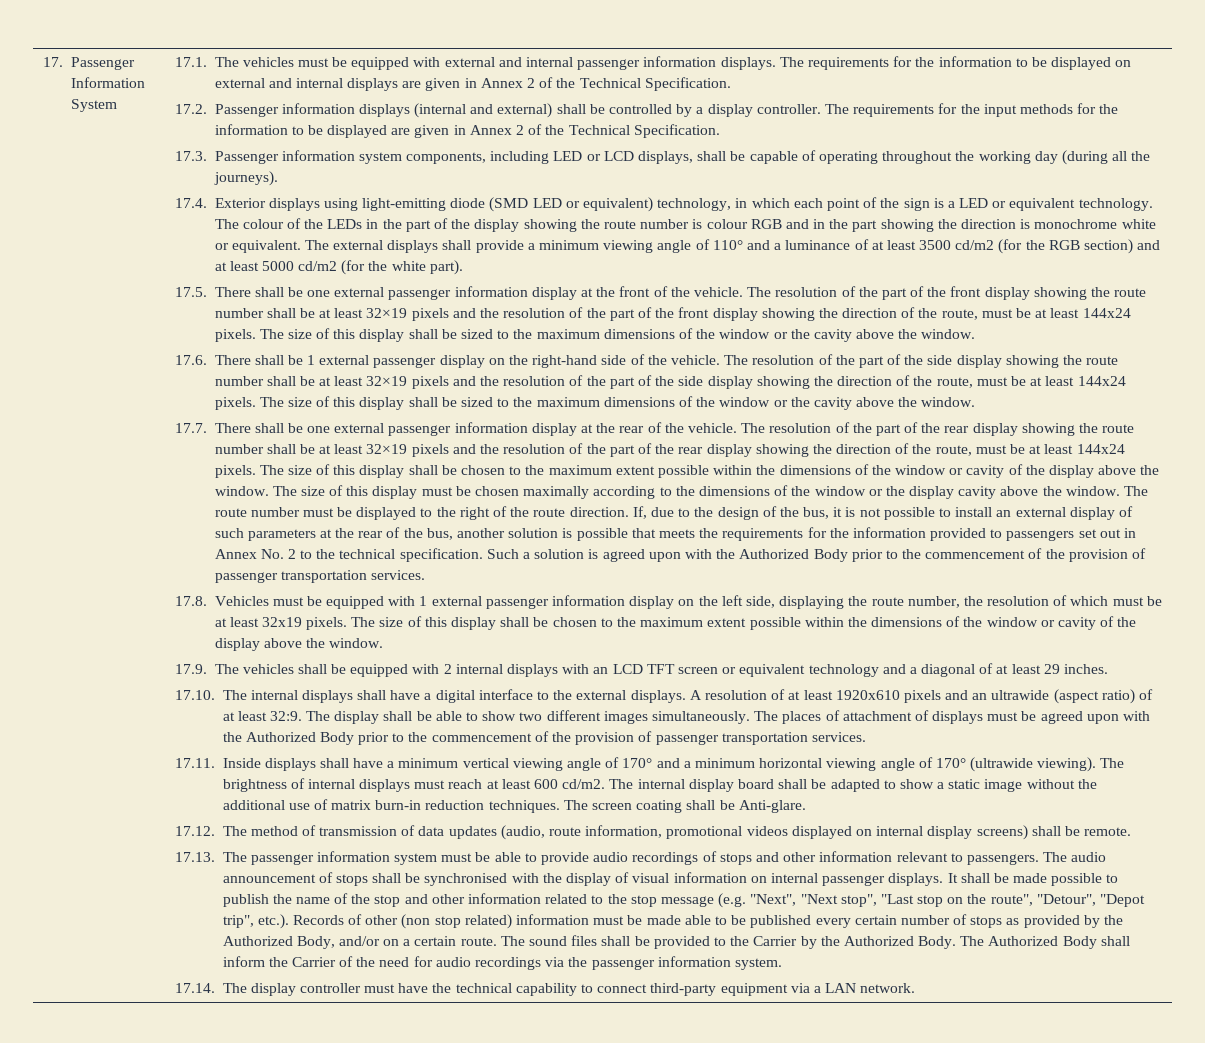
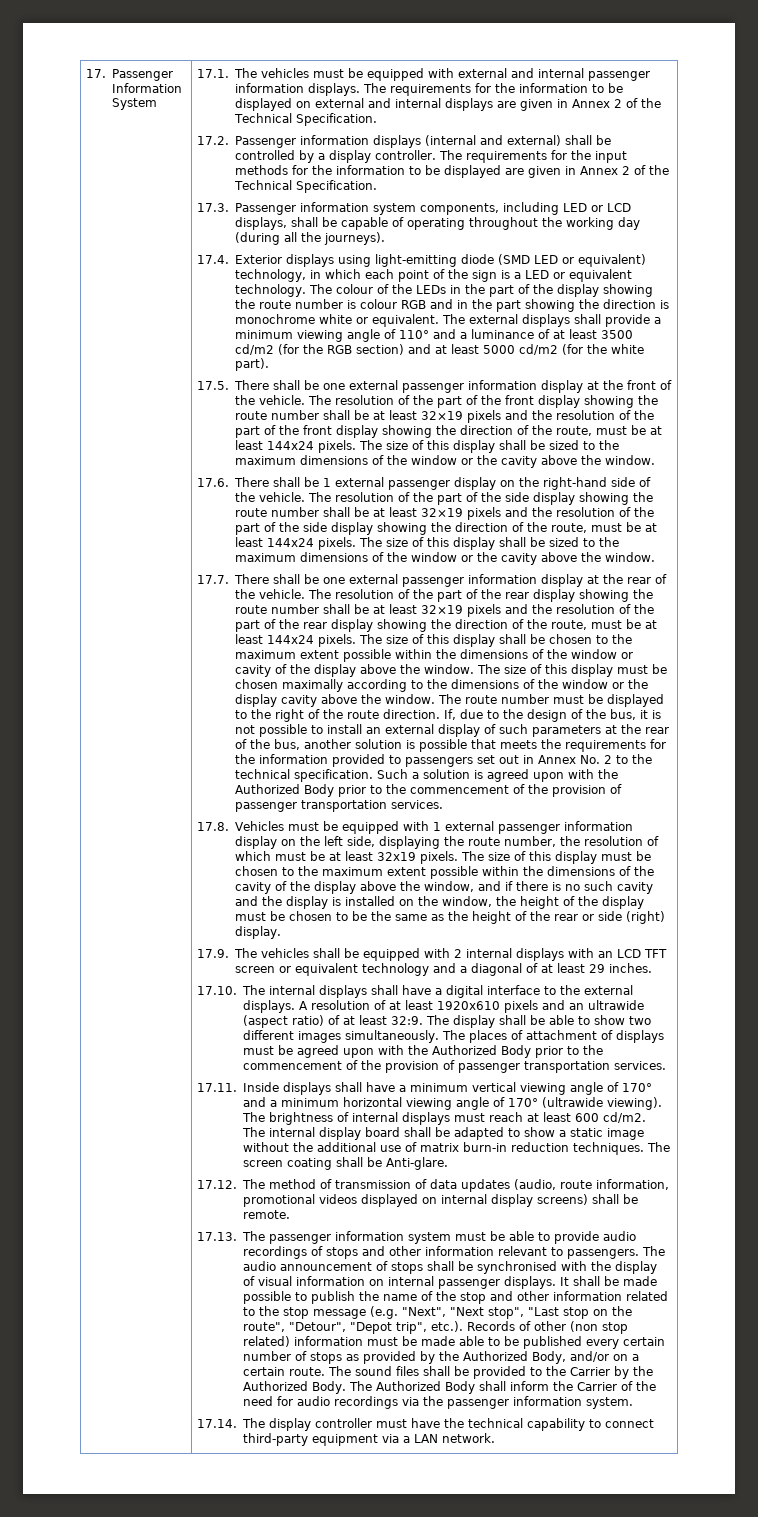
[500,617,530,627] shall -> [601,852,633,861] must
[986,616,1137,630] [214,638,384,651] window or cavity of the display above the window. -> [235,881,654,894] [235,896,645,909] [235,911,666,924] [235,926,282,939] cavity of the display above the window, and if there is no such cavity and the display is installed on the window, the height of the display must be chosen to be the same as the height of the rear or side (right) display.

